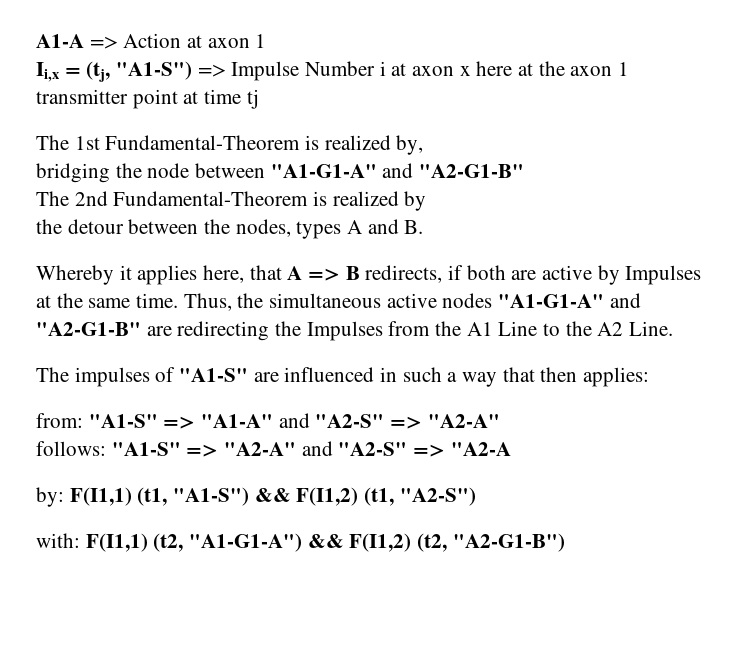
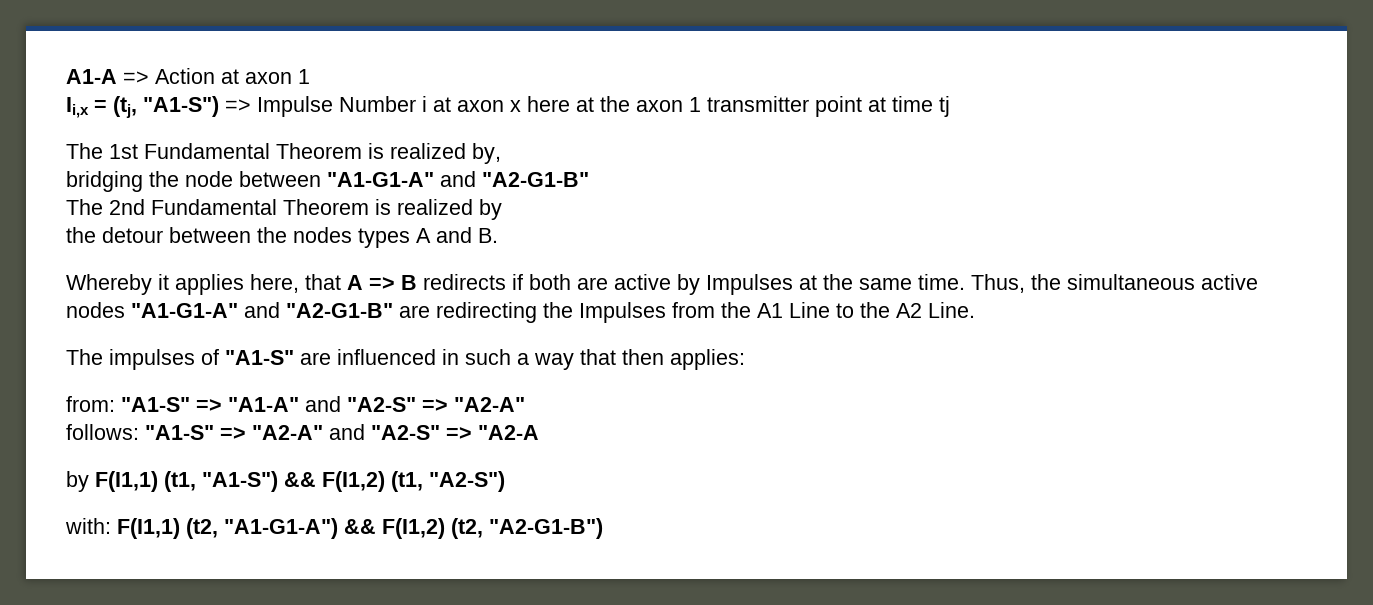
[105,135,301,150] Fundamental-Theorem -> [144,143,362,159] Fundamental Theorem
[113,191,309,206] Fundamental-Theorem -> [151,199,369,215] Fundamental Theorem
[235,219,291,237] nodes, -> [293,227,352,243] nodes
[365,265,443,283] redirects, -> [423,274,506,290] redirects
[36,487,64,507] by: -> [66,471,89,492] by

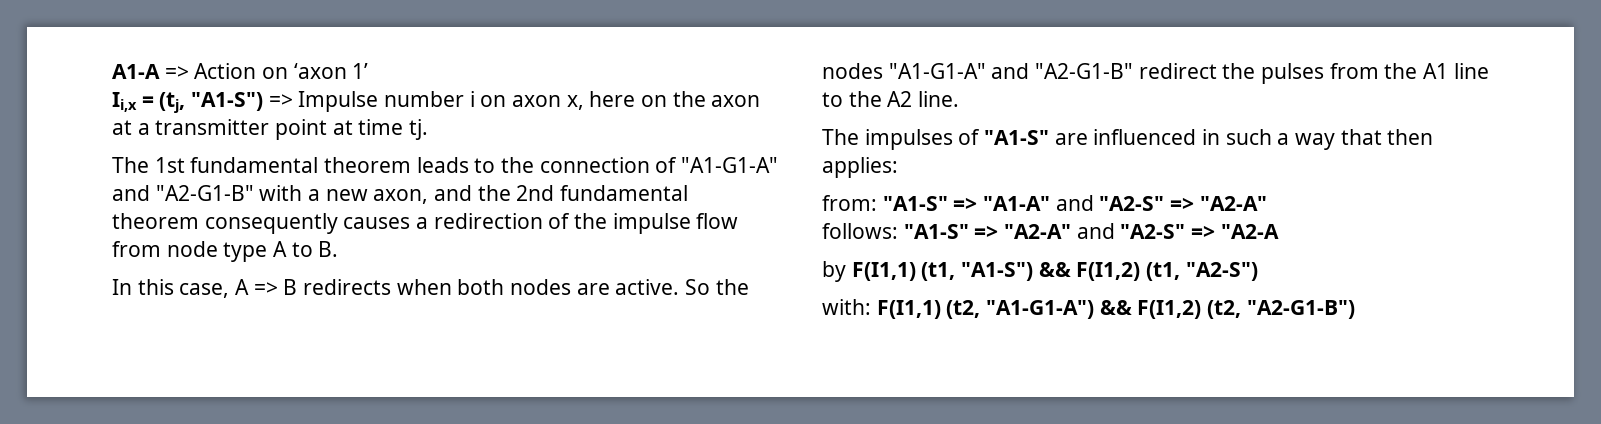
[221,69,310,84] at axon 1 -> [262,63,369,79] on ‘axon 1’
[339,96,701,112] Number i at axon x here at the axon 1 -> [384,91,761,110] [112,120,150,135] number i on axon x, here on the axon at a
[939,96,950,117] tj -> [409,119,429,140] tj.
[144,143,501,164] [66,171,589,192] [66,199,502,220] [66,227,498,248] [66,274,1258,295] [66,302,666,323] Fundamental Theorem is realized by, // bridging the node between "A1-G1-A" and "A2-G1-B" // The 2nd Fundamental Theorem is realized by // the detour between the nodes types A and B. // Whereby it applies here, that A => B redirects if both are active by Impulses at the same time. Thus, the simultaneous active nodes "A1-G1-A" and "A2-G1-B" are redirecting the Impulses -> [190,157,779,173] [112,185,689,204] [112,213,739,234] [112,241,339,262] [112,279,749,298] [822,63,1325,84] fundamental theorem leads to the connection of "A1-G1-A" and "A2-G1-B" with a new axon, and the 2nd fundamental theorem consequently causes a redirection of the impulse flow from node type A to B. // In this case, A => B redirects when both nodes are active. So the nodes "A1-G1-A" and "A2-G1-B" redirect the pulses
[789,302,830,318] Line -> [1453,63,1489,79] line
[928,302,975,318] Line. -> [918,91,960,107] line.

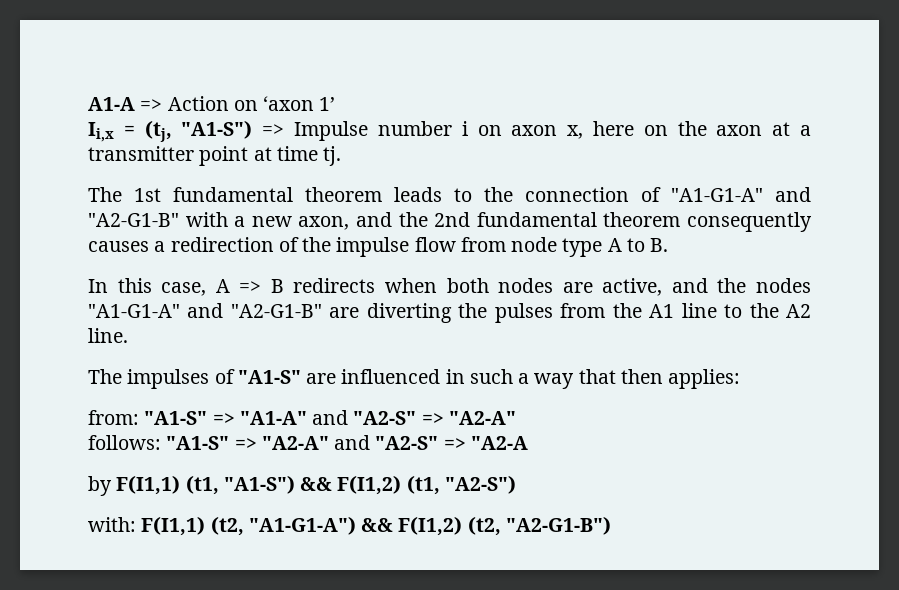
[615,279,711,295] active. So -> [602,278,708,296] active, and
[1138,63,1217,79] redirect -> [329,303,452,323] are diverting

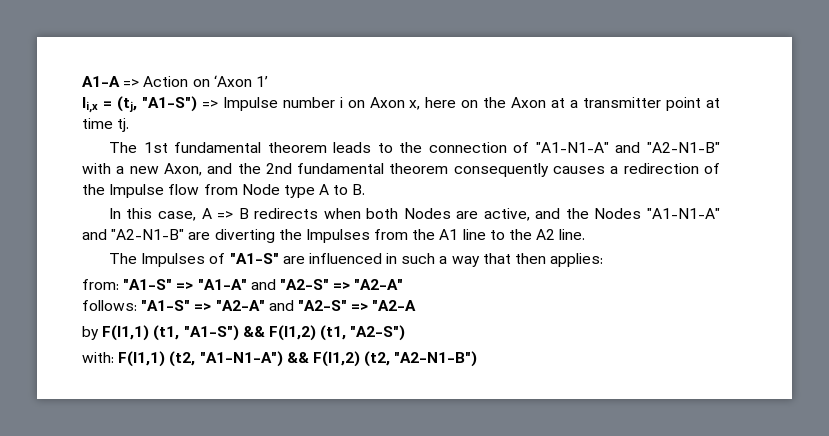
[263,96,315,111] ‘axon -> [213,75,252,87] ‘Axon
[511,125,558,136] axon -> [369,97,405,108] Axon
[716,125,763,136] axon -> [511,97,547,108] Axon
[671,187,811,202] [88,213,179,227] "A1-G1-A" and "A2-G1-B" -> [535,142,720,153] "A1-N1-A" and "A2-N1-B"
[298,216,350,230] axon, -> [163,163,202,176] Axon,
[336,237,410,257] impulse -> [109,184,165,198] Impulse
[511,237,558,252] node -> [241,184,280,195] Node
[498,278,554,293] nodes -> [403,208,451,219] Nodes
[755,278,811,293] [88,303,322,318] nodes "A1-G1-A" and "A2-G1-B" -> [594,208,720,219] [82,229,185,240] Nodes "A1-N1-A" and "A2-N1-B"
[494,303,553,323] pulses -> [305,229,370,243] Impulses
[127,369,210,389] impulses -> [141,253,206,267] Impulses
[248,516,356,535] "A1-G1-A") -> [199,351,283,367] "A1-N1-A")
[505,516,611,535] "A2-G1-B") -> [394,351,478,367] "A2-N1-B")

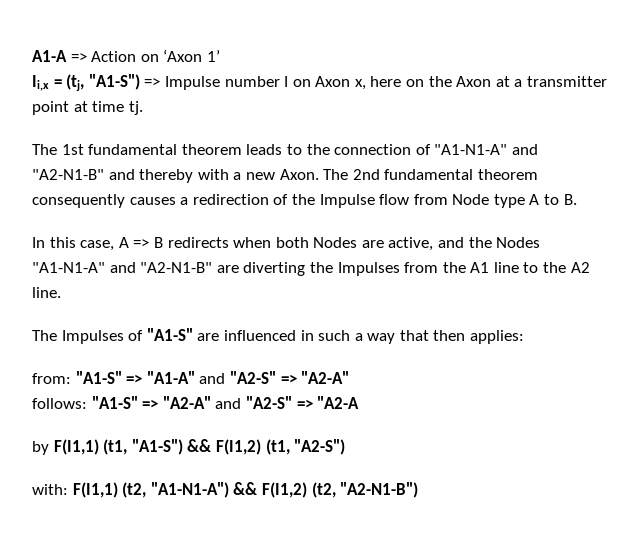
[339,97,343,108] i -> [284,76,289,87] I
(720, 147) none -> [108,169,194,183] and thereby
[163,163,261,176] Axon, and the -> [279,169,349,180] Axon. The

